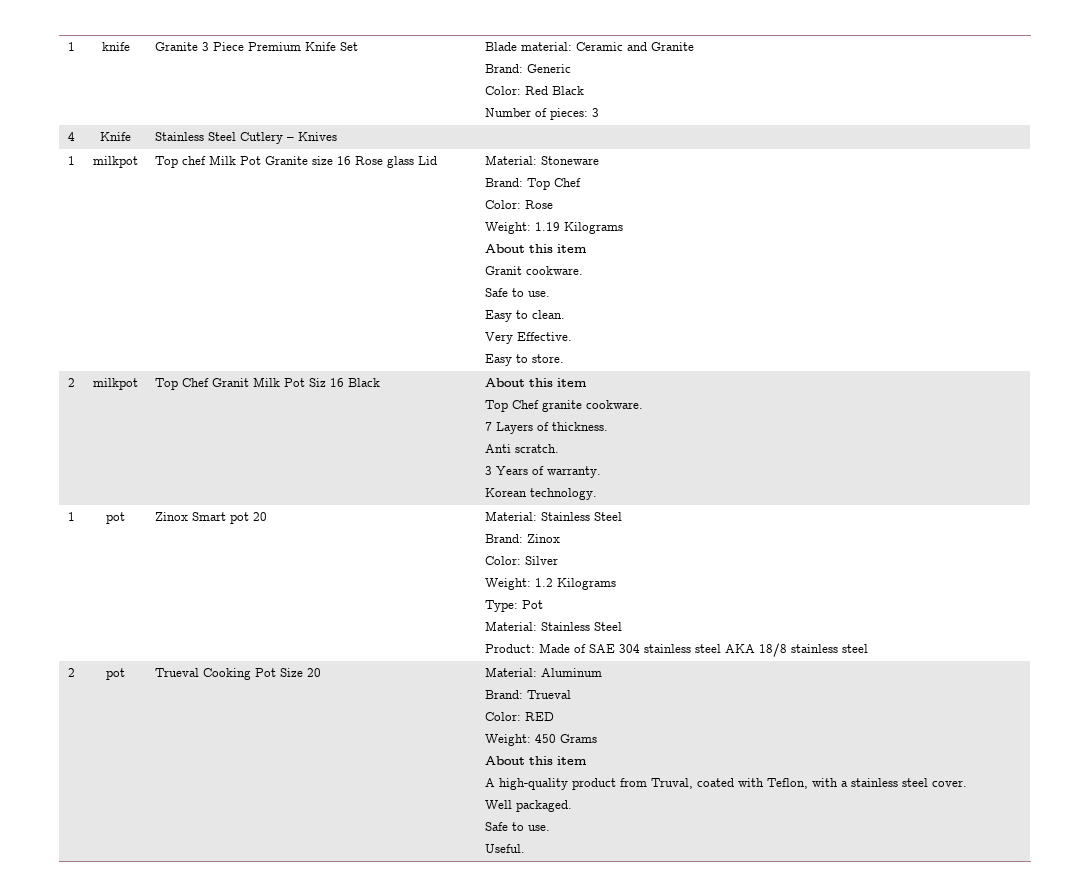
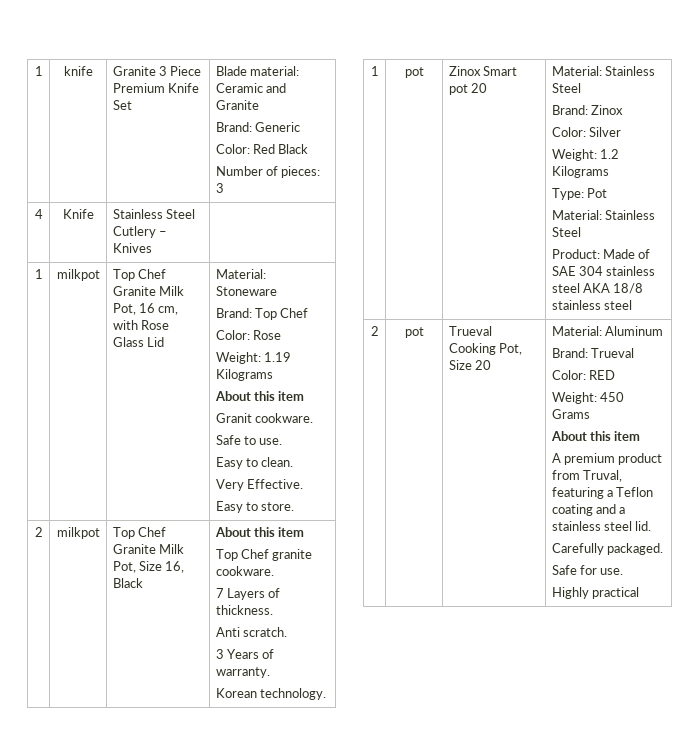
[181,155,414,168] chef Milk Pot Granite size 16 Rose glass -> [138,269,167,279] [112,286,185,296] [112,303,179,315] [112,320,170,330] [112,337,144,347] Chef Granite Milk Pot, 16 cm, with Rose Glass
[211,377,344,387] Granit Milk Pot Siz 16 -> [112,544,185,554] [112,561,185,573] Granite Milk Pot, Size 16,
[254,668,276,677] Pot -> [499,343,523,355] Pot,
[498,778,568,790] high-quality -> [564,453,616,465] premium
[696,778,838,789] coated with Teflon, with -> [551,487,654,499] [551,504,617,516] featuring a Teflon coating and
[931,780,967,787] [484,800,512,809] cover. // Well -> [635,521,652,531] [551,543,604,555] lid. // Carefully
[511,822,550,831] [484,844,525,853] to use. // Useful. -> [580,565,624,575] [551,587,640,599] for use. // Highly practical

